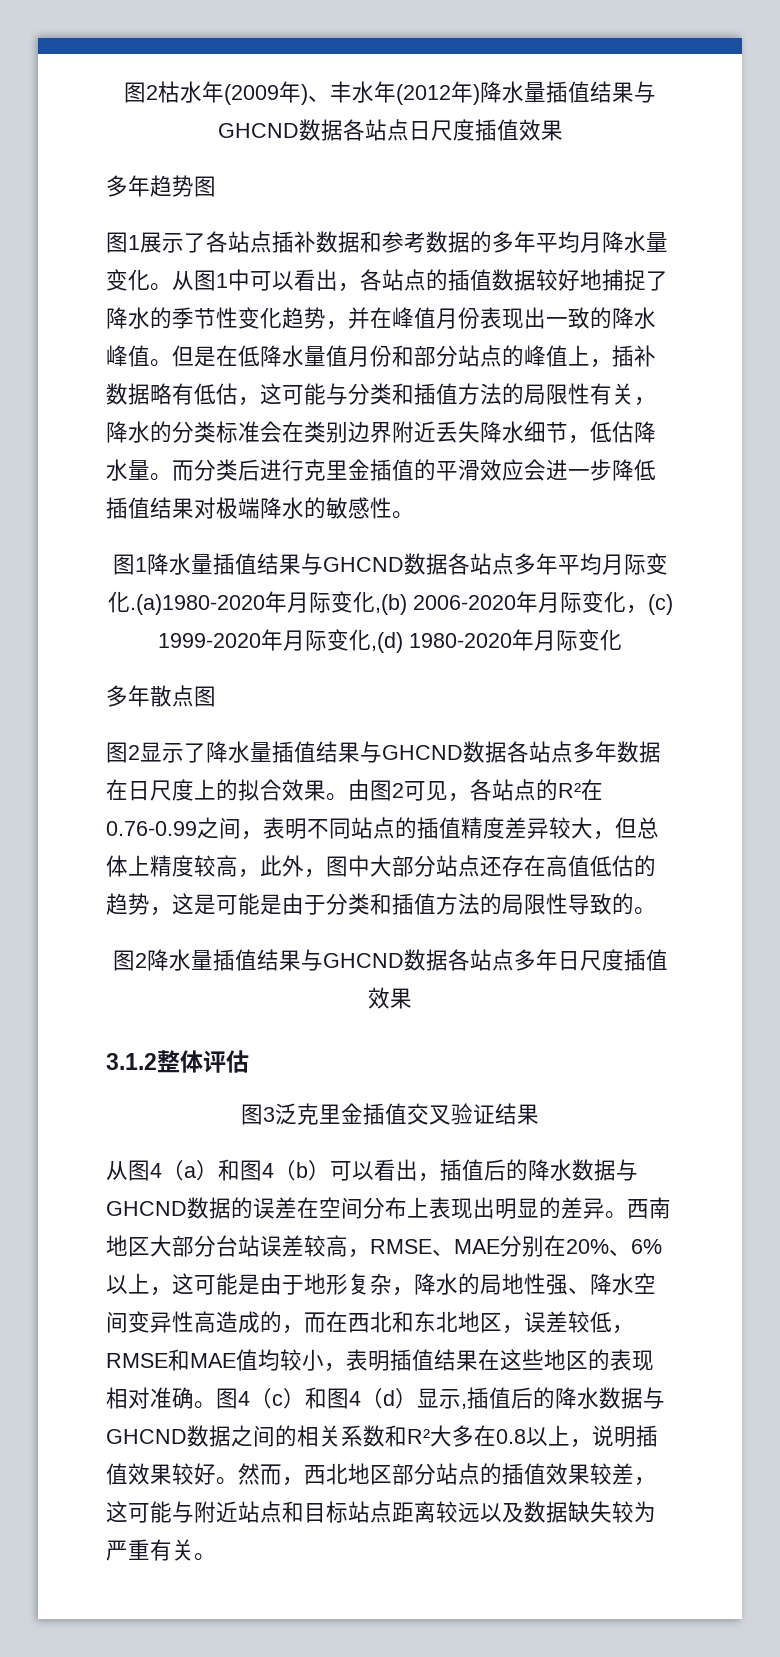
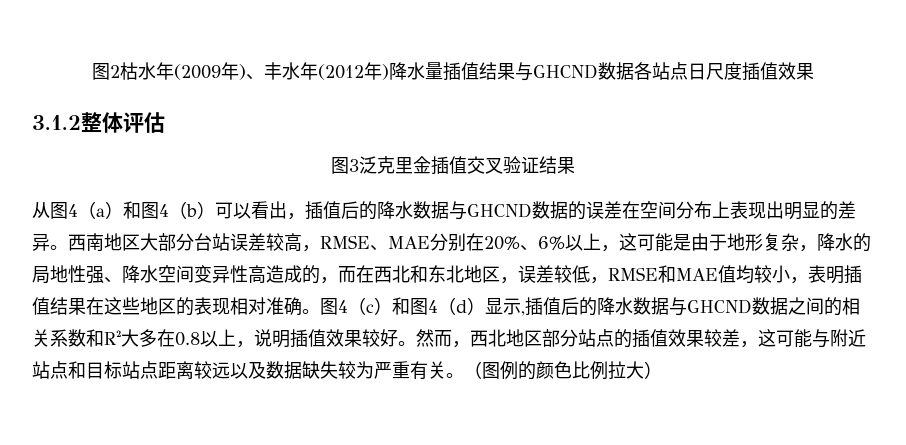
[106,175,216,197] [106,231,668,253] [106,269,668,292] [106,307,656,330] [106,345,656,368] [106,383,656,406] [106,421,656,444] [106,459,656,481] [106,497,414,519] [112,553,668,575] [107,591,673,615] [158,629,622,653] [106,685,216,707] [106,741,661,763] [106,779,603,802] [106,817,659,840] [106,855,656,878] [106,893,656,916] [112,949,668,971] [368,987,412,1009] // 多年趋势图 // 图1展示了各站点插补数据和参考数据的多年平均月降水量变化。从图1中可以看出，各站点的插值数据较好地捕捉了降水的季节性变化趋势，并在峰值月份表现出一致的降水峰值。但是在低降水量值月份和部分站点的峰值上，插补数据略有低估，这可能与分类和插值方法的局限性有关，降水的分类标准会在类别边界附近丢失降水细节，低估降水量。而分类后进行克里金插值的平滑效应会进一步降低插值结果对极端降水的敏感性。 // 图1降水量插值结果与GHCND数据各站点多年平均月际变化.(a)1980-2020年月际变化,(b) 2006-2020年月际变化，(c) 1999-2020年月际变化,(d) 1980-2020年月际变化 // 多年散点图 // 图2显示了降水量插值结果与GHCND数据各站点多年数据在日尺度上的拟合效果。由图2可见，各站点的R²在0.76-0.99之间，表明不同站点的插值精度差异较大，但总体上精度较高，此外，图中大部分站点还存在高值低估的趋势，这是可能是由于分类和插值方法的局限性导致的。 // 图2降水量插值结果与GHCND数据各站点多年日尺度插值效果 -> (814, 71) none
(216, 1557) none -> [464,361,662,380] （图例的颜色比例拉大）

